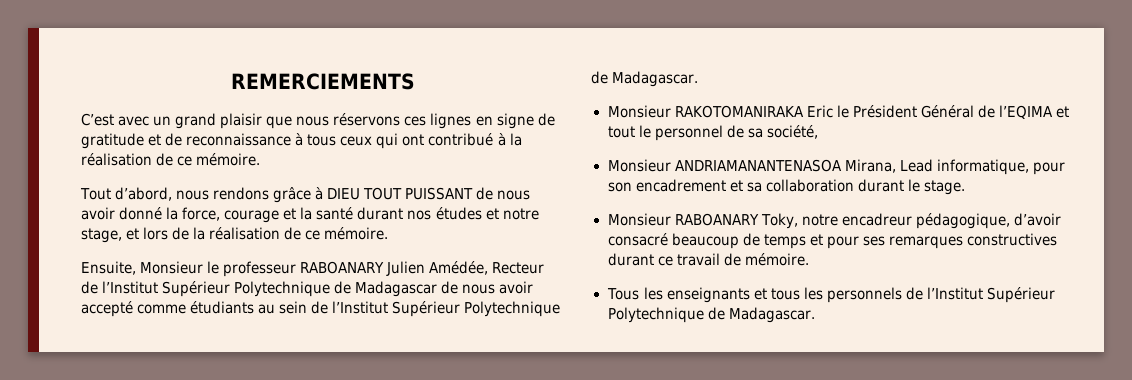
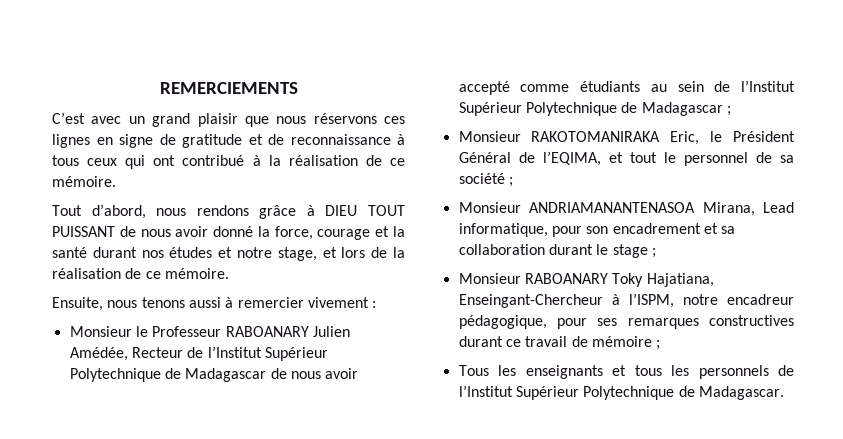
(136, 268) none -> [107,297,377,308] nous tenons aussi à remercier vivement : //
[223,261,297,277] professeur -> [152,326,222,337] Professeur
[612,71,699,87] Madagascar. -> [641,102,731,116] Madagascar ;
[806,105,833,118] Eric -> [670,131,700,145] Eric,
[998,105,1053,119] l’EQIMA -> [542,151,601,166] l’EQIMA,
[766,125,818,139] société, -> [458,173,513,187] société ;
[923,180,965,195] stage. -> [612,244,656,258] stage ;
[760,213,1061,229] [607,233,823,249] Toky, notre encadreur pédagogique, d’avoir consacré beaucoup de temps et -> [612,273,714,287] [458,293,794,308] [458,315,547,329] Toky Hajatiana, Enseingant-Chercheur à l’ISPM, notre encadreur pédagogique,
[744,253,809,266] mémoire. -> [591,336,661,350] mémoire ;

